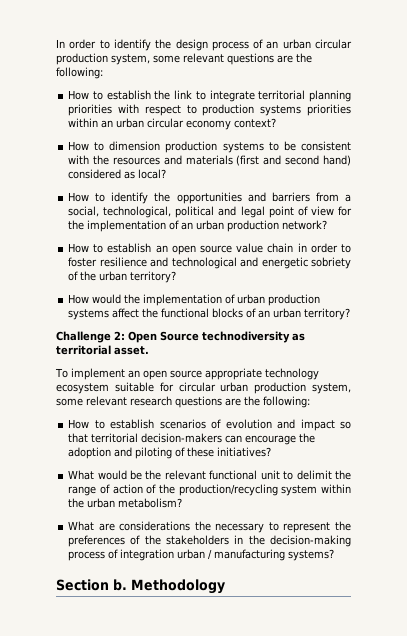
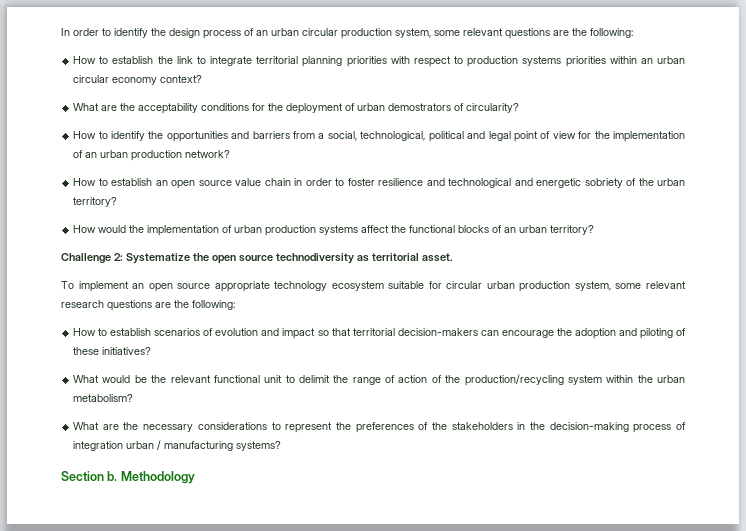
[68,141,351,153] [68,155,351,166] [68,169,167,179] How to dimension production systems to be consistent with the resources and materials (first and second hand) considered as local? -> [73,103,520,114] What are the acceptability conditions for the deployment of urban demostrators of circularity?
[128,331,199,343] Open Source -> [126,253,273,264] Systematize the open source
[119,521,191,531] considerations -> (119, 427) none
(265, 528) none -> [197,422,267,430] considerations

